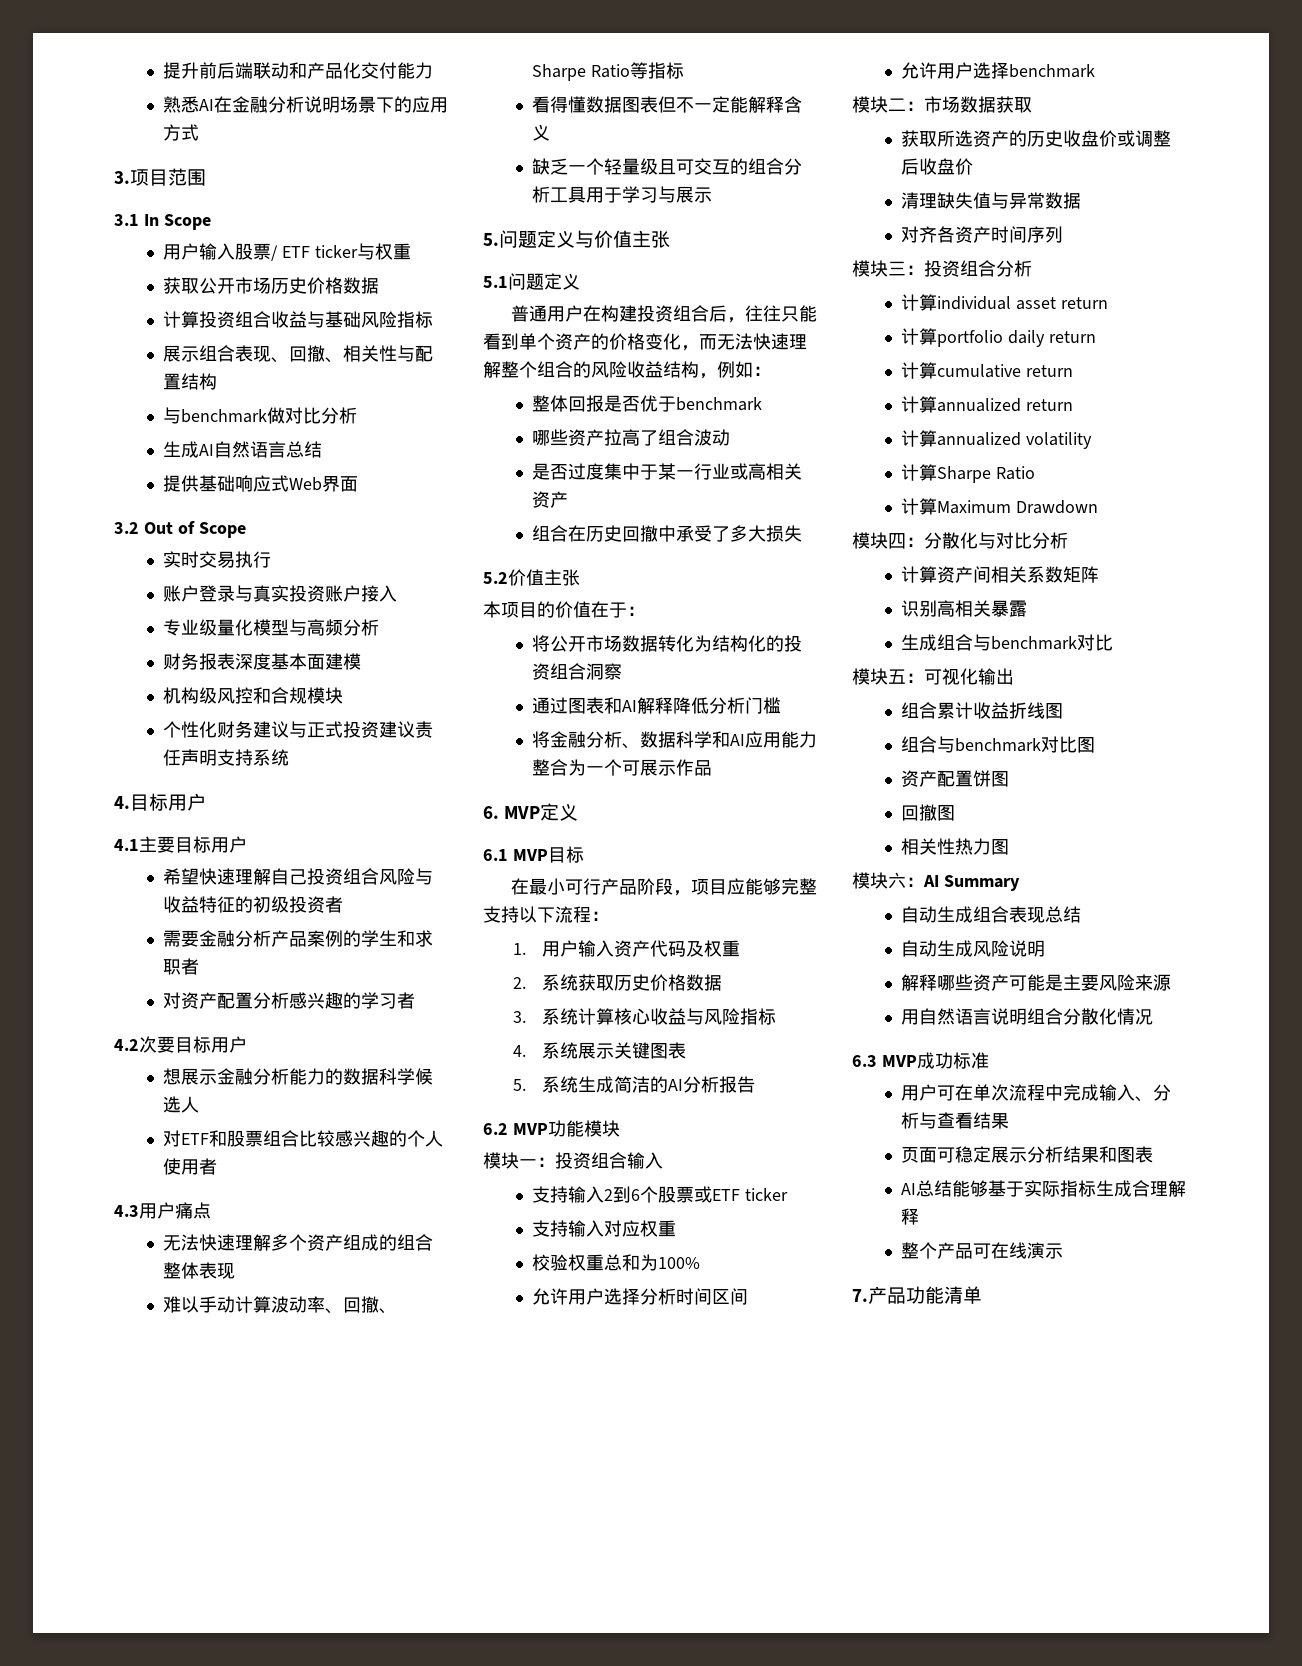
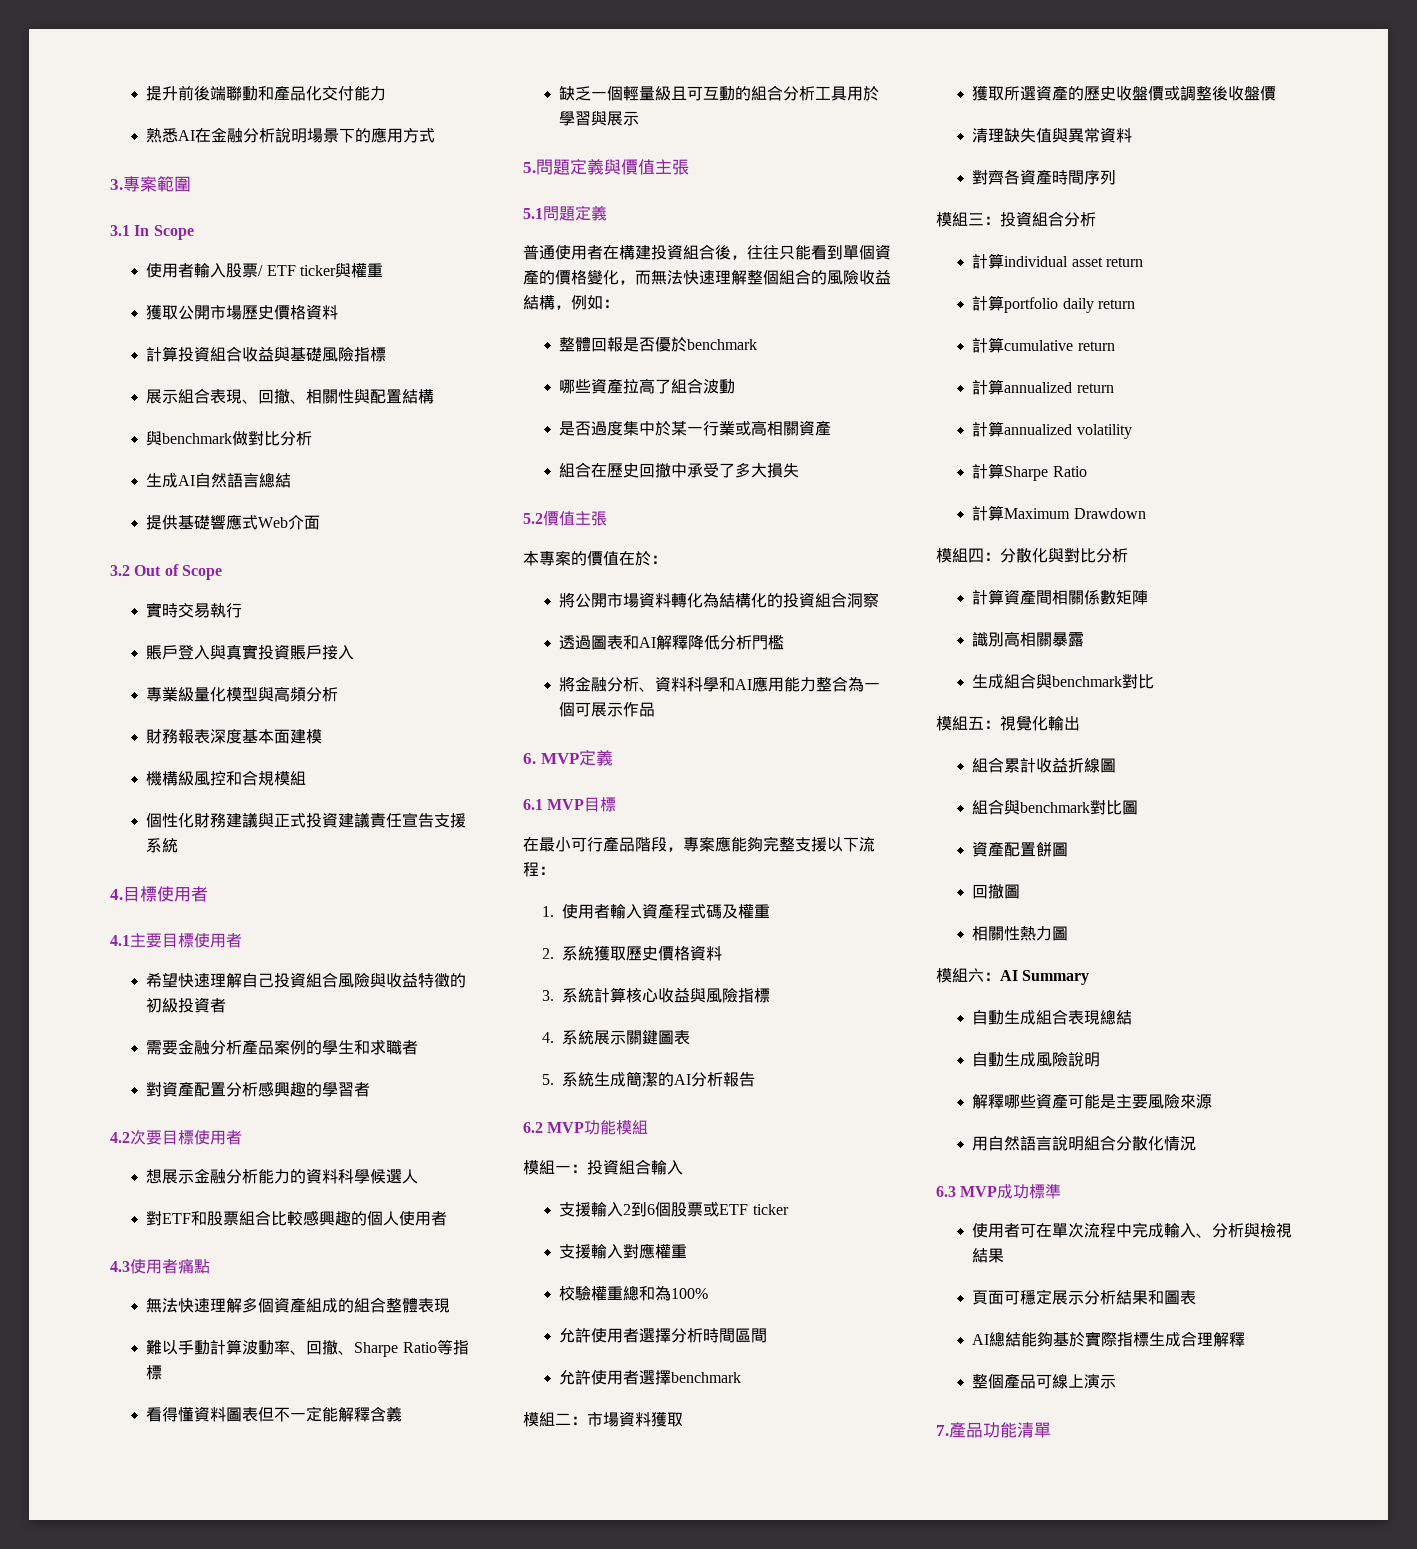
[217,62,326,79] 后端联动和产 -> [194,86,291,101] 後端聯動和產
[304,96,431,113] 说明场景下的应 -> [275,127,388,143] 說明場景下的應
[130,168,206,186] 项目范围 -> [123,176,191,192] 專案範圍
[163,243,218,260] 用户输 -> [146,263,211,278] 使用者輸
[357,243,412,260] [163,277,380,294] [163,311,434,328] [163,345,272,362] 与权重 // 获取公开市场历史价格数据 // 计算投资组合收益与基础风险指标 // 展示组合表现 -> [335,263,384,278] [146,304,339,320] [146,346,387,362] [146,388,243,404] 與權重 // 獲取公開市場歷史價格資料 // 計算投資組合收益與基礎風險指標 // 展示組合表現
[361,345,434,362] [163,373,218,390] [163,407,304,424] 关性与配置结构 // 与benchmark做对 -> [322,389,435,404] [146,431,265,446] 關性與配置結構 // 與benchmark做對
[250,441,323,458] 语言总结 -> [227,472,292,488] 語言總結
[217,475,341,492] 础响应式Web界 -> [194,514,305,530] 礎響應式Web介
[163,551,272,568] [163,585,362,602] 实时交易执行 // 账户登录与真实投资账户 -> [146,602,243,618] [146,644,323,660] 實時交易執行 // 賬戶登入與真實投資賬戶
[163,619,218,636] 专业级 -> [146,687,195,702] 專業級
[289,619,380,636] [163,653,218,670] 与高频分析 // 财务报 -> [258,686,339,702] [146,729,195,744] 與高頻分析 // 財務報
[163,687,344,704] [163,721,434,738] [163,749,290,766] 机构级风控和合规模块 // 个性化财务建议与正式投资建议责任声明支持系统 -> [146,770,307,786] [146,812,467,828] [146,838,179,853] 機構級風控和合規模組 // 個性化財務建議與正式投資建議責任宣告支援系統
[149,793,206,811] 标用户 -> [140,886,208,902] 標使用者
[193,836,247,853] 标用户 -> [178,933,242,948] 標使用者
[325,868,434,885] [163,896,326,913] 资组合风险与收益特征的初级投资 -> [290,972,467,988] [146,997,211,1013] 資組合風險與收益特徵的初級投資
[271,930,290,947] 产 -> [242,1040,259,1055] 產
[361,930,434,947] [163,958,200,975] [163,992,218,1009] 学生和求职者 // 对资产 -> [322,1039,419,1055] [146,1081,195,1097] 學生和求職者 // 對資產
[307,992,398,1009] 兴趣的学习 -> [274,1081,355,1097] 興趣的學習
[193,1036,247,1053] 标用户 -> [178,1130,242,1145] 標使用者
[343,1068,434,1085] [163,1096,182,1113] 数据科学候选 -> [306,1168,403,1184] 資料科學候選
[163,1130,182,1147] 对 -> [146,1211,163,1226] 對
[263,1130,426,1147] 组合比较感兴趣的个 -> [239,1210,384,1226] 組合比較感興趣的個
[139,1202,211,1219] [163,1234,434,1251] [163,1262,236,1279] [163,1296,308,1313] 用户痛点 // 无法快速理解多个资产组成的组合整体表现 // 难以手动计算波动 -> [130,1258,210,1274] [146,1297,451,1313] [146,1339,275,1355] 使用者痛點 // 無法快速理解多個資產組成的組合整體表現 // 難以手動計算波動
[666,62,685,79] 标 -> [146,1365,163,1380] 標
[586,96,641,113] 数据图 -> [194,1406,243,1422] 資料圖
[766,96,803,113] [532,124,551,141] 释含义 -> [354,1406,403,1422] 釋含義
[586,158,767,175] 个轻量级且可交互的组 -> [607,86,768,101] 個輕量級且可互動的組
[604,186,677,203] 于学习与 -> [863,86,880,101] [559,110,608,126] 於學習與
[499,230,670,248] 问题定义与价值主张 -> [536,159,689,175] 問題定義與價值主張
[508,273,580,290] 问题定义 -> [543,205,607,221] 問題定義
[546,305,817,323] [483,333,807,351] [483,361,699,378] 用户在构建投资组合后，往往只能看到单个资产的价格变化，而无法快速理解整个组合的风险收益结构 -> [555,244,891,260] [523,269,891,285] [523,295,555,310] 使用者在構建投資組合後，往往只能看到單個資產的價格變化，而無法快速理解整個組合的風險收益結構
[550,395,677,412] 体回报是否优于 -> [575,337,688,352] 體回報是否優於
[568,429,731,446] [532,463,803,480] [532,491,569,508] [532,525,605,542] 资产拉高了组合波动 // 是否过度集中于某一行业或高相关资产 // 组合在历 -> [591,378,736,394] [559,420,832,436] [559,462,624,478] 資產拉高了組合波動 // 是否過度集中於某一行業或高相關資產 // 組合在歷
[766,525,785,542] 损 -> [767,463,784,478] 損
[508,569,580,586] [483,601,645,618] [532,635,803,652] [532,663,569,680] 价值主张 // 本项目的价值在于： // 将公开市场数据转化为结构化的投资组 -> [543,511,607,526] [523,551,667,566] [559,592,832,608] 價值主張 // 本專案的價值在於： // 將公開市場資料轉化為結構化的投資組
[532,697,587,714] 通过图 -> [559,635,608,650] 透過圖
[655,697,674,714] 释 -> [672,635,689,650] 釋
[745,697,782,714] [532,731,551,748] 门槛 // 将 -> [752,635,785,650] [559,676,576,692] 門檻 // 將
[640,731,764,748] 数据科学和AI应 -> [655,676,769,692] 資料科學和AI應
[568,759,623,776] 为一个 -> [848,677,881,692] [559,702,576,717] 為一個
[559,804,579,821] 义 -> [595,750,613,766] 義
[565,846,584,863] 标 -> [600,797,617,812] 標
[600,878,817,896] [483,906,609,923] [512,940,741,957] [512,974,723,991] 产品阶段，项目应能够完整支持以下流程： // 1.用户输入资产代码及权重 // 2.系统获取历史价格数据 -> [603,836,875,852] [523,862,555,877] [541,903,770,919] [541,945,722,961] 產品階段，專案應能夠完整支援以下流程： // 1.使用者輸入資產程式碼及權重 // 2.系統獲取歷史價格資料
[560,1008,597,1025] 统计 -> [577,988,610,1003] 統計
[686,1008,777,1025] 与风险指标 -> [689,987,770,1003] 與風險指標
[560,1042,669,1059] 统展示关键图 -> [577,1030,674,1045] 統展示關鍵圖
[560,1076,651,1093] 统生成简洁 -> [577,1071,658,1087] 統生成簡潔
[719,1076,738,1093] 报 -> [722,1072,739,1087] 報
[601,1120,620,1137] [483,1152,645,1169] 块 // 模块一：投资组合输 -> [632,1120,649,1135] [523,1159,667,1175] 組 // 模組一：投資組合輸
[550,1186,587,1203] 持输 -> [575,1202,608,1217] 援輸
[640,1186,659,1203] 个 -> [655,1202,672,1217] 個
[550,1220,677,1237] [532,1254,701,1271] [532,1288,749,1305] [901,62,1096,79] [852,96,1032,113] [901,130,1172,147] [901,158,974,175] [901,192,1082,209] [901,226,1028,243] 持输入对应权重 // 校验权重总和为100% // 允许用户选择分析时间区间 // 允许用户选择benchmark // 模块二：市场数据获取 // 获取所选资产的历史收盘价或调整后收盘价 // 清理缺失值与异常数据 // 对齐各资产时间 -> [575,1243,688,1259] [559,1285,709,1301] [559,1328,768,1343] [559,1370,742,1385] [523,1411,683,1427] [972,85,1277,101] [972,127,1133,143] [972,169,1085,185] 援輸入對應權重 // 校驗權重總和為100% // 允許使用者選擇分析時間區間 // 允許使用者選擇benchmark // 模組二：市場資料獲取 // 獲取所選資產的歷史收盤價或調整後收盤價 // 清理缺失值與異常資料 // 對齊各資產時間
[870,260,978,277] 块三：投资组 -> [952,211,1048,227] 組三：投資組
[901,294,920,311] 计 -> [972,254,989,269] 計
[901,328,920,345] 计 -> [972,296,989,311] 計
[901,362,920,379] 计 -> [972,338,989,353] 計
[901,396,920,413] 计 -> [972,380,989,395] 計
[901,430,920,447] 计 -> [972,422,989,437] 計
[901,464,920,481] 计 -> [972,464,989,479] 計
[901,498,920,515] 计 -> [972,506,989,521] 計
[870,532,888,549] 块 -> [952,548,968,563] 組
[978,532,1068,549] [901,566,1100,583] [901,600,1028,617] [901,634,1114,651] [852,668,1014,685] [901,702,1064,719] [901,736,1096,753] [901,770,1010,787] [901,804,956,821] [901,838,1010,855] [852,872,888,889] 与对比分析 // 计算资产间相关系数矩阵 // 识别高相关暴露 // 生成组合与benchmark对比 // 模块五：可视化输出 // 组合累计收益折线图 // 组合与benchmark对比图 // 资产配置饼图 // 回撤图 // 相关性热力图 // 模块 -> [1048,548,1128,563] [972,589,1149,605] [972,631,1085,647] [972,673,1155,689] [936,715,1080,731] [972,757,1117,773] [972,799,1139,815] [972,841,1069,857] [972,884,1021,899] [972,926,1069,941] [936,968,968,983] 與對比分析 // 計算資產間相關係數矩陣 // 識別高相關暴露 // 生成組合與benchmark對比 // 模組五：視覺化輸出 // 組合累計收益折線圖 // 組合與benchmark對比圖 // 資產配置餅圖 // 回撤圖 // 相關性熱力圖 // 模組
[919,906,1082,923] [901,940,1028,957] 动生成组合表现总结 // 自动生成风险说 -> [988,1009,1133,1025] [972,1051,1085,1067] 動生成組合表現總結 // 自動生成風險說
[919,974,1010,991] 释哪些资产 -> [988,1093,1069,1109] 釋哪些資產
[1099,974,1154,991] 风险来 -> [1148,1093,1197,1109] 風險來
[955,1008,1046,1025] 语言说明组 -> [1020,1136,1101,1151] 語言說明組
[1135,1008,1154,1025] 况 -> [1180,1136,1197,1151] 況
[952,1052,989,1069] [901,1084,992,1101] 标准 // 用户可在单 -> [1029,1183,1062,1199] [972,1223,1069,1238] 標準 // 使用者可在單
[1099,1084,1118,1101] 输 -> [1164,1223,1181,1238] 輸
[919,1112,992,1129] 与查看结 -> [1244,1222,1293,1238] [972,1248,989,1263] 與檢視結
[901,1146,974,1163] 页面可稳 -> [972,1289,1037,1305] 頁面可穩
[1063,1146,1136,1163] 结果和图 -> [1116,1290,1181,1305] 結果和圖
[916,1180,1097,1197] 总结能够基于实际指标 -> [989,1331,1150,1347] 總結能夠基於實際指標
[901,1208,920,1225] [901,1242,1028,1259] 释 // 整个产品可在线 -> [1229,1332,1246,1347] [972,1374,1085,1389] 釋 // 整個產品可線上
[868,1286,887,1304] 产 -> [949,1422,966,1438] 產
[963,1286,982,1304] 单 -> [1034,1422,1051,1438] 單

